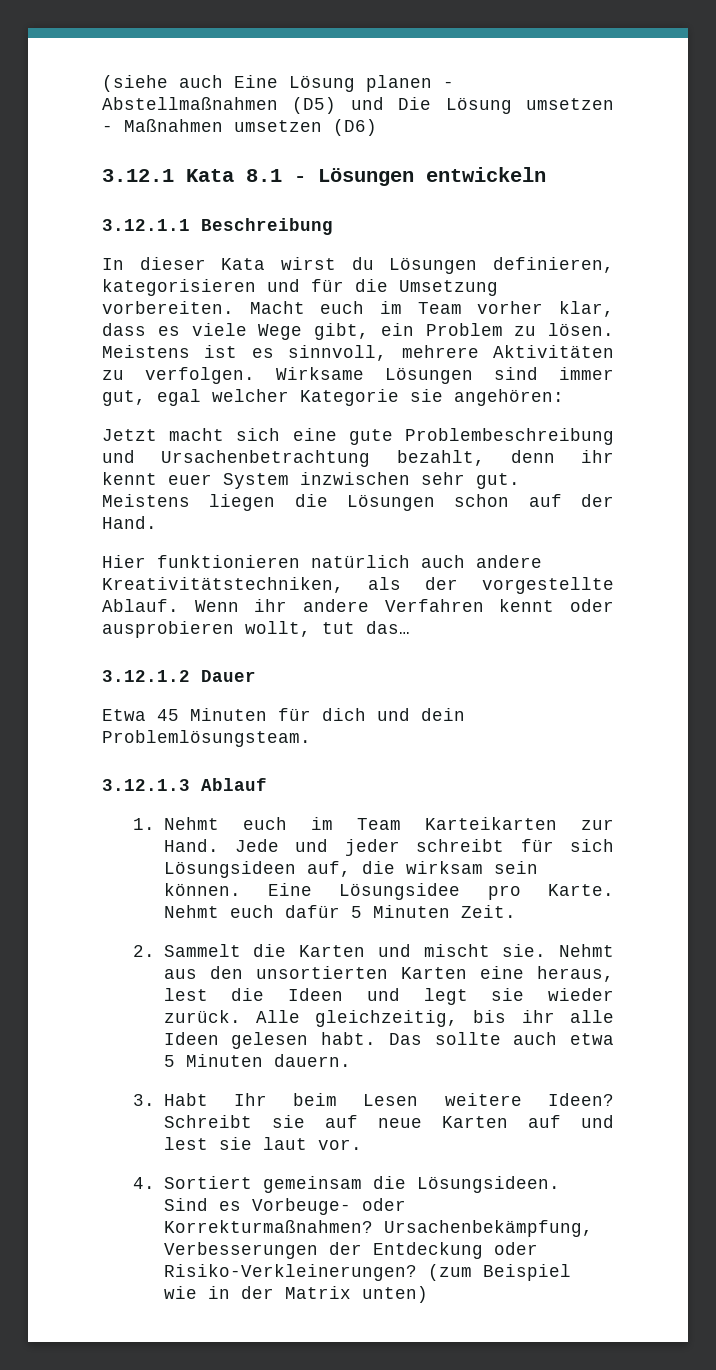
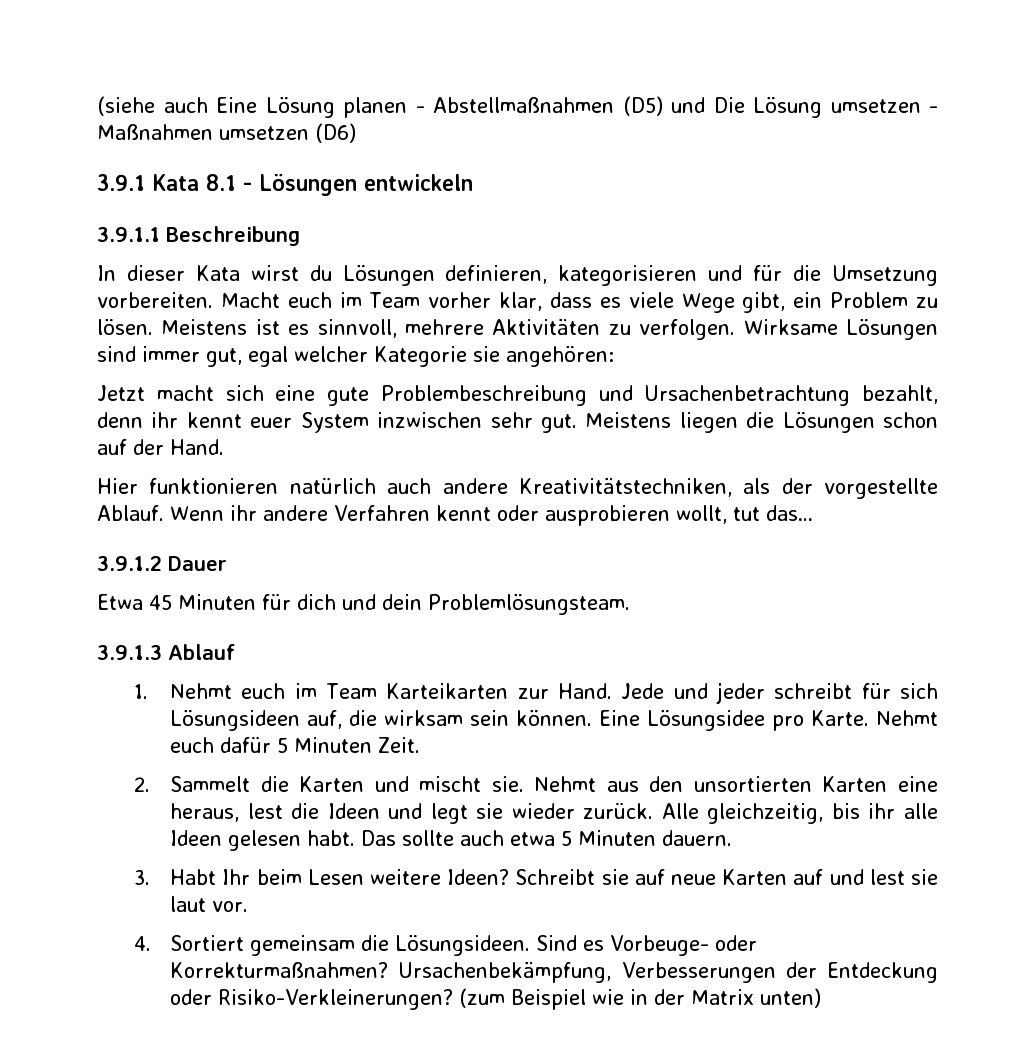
[102,169,174,182] 3.12.1 -> [97,174,145,191] 3.9.1
[102,219,190,231] 3.12.1.1 -> [97,227,160,242] 3.9.1.1
[102,670,190,682] 3.12.1.2 -> [97,556,162,571] 3.9.1.2
[102,779,190,791] 3.12.1.3 -> [97,645,162,660] 3.9.1.3

